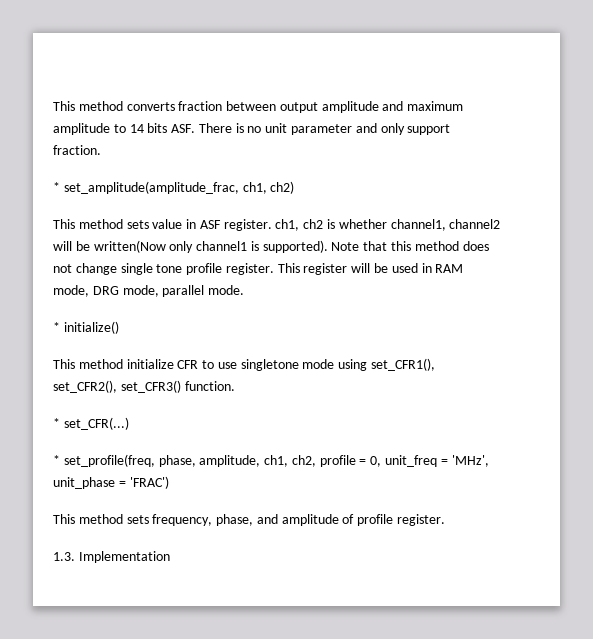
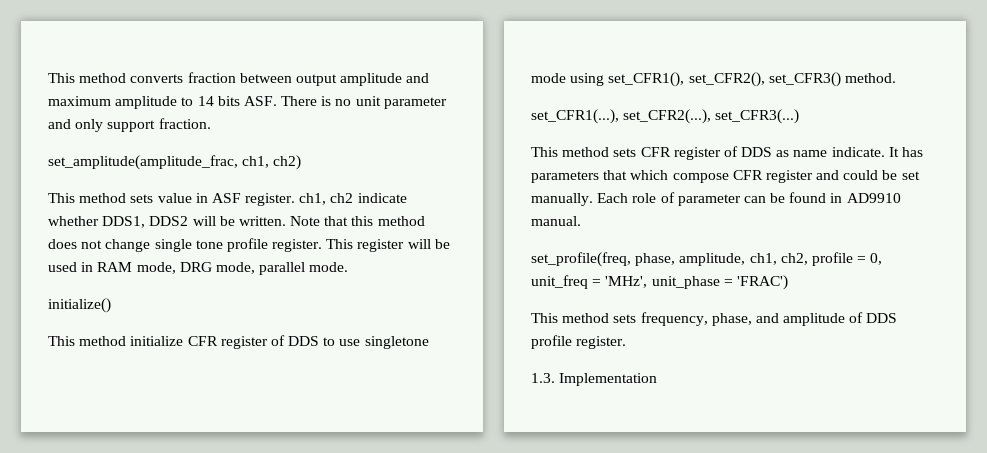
[53,182,60,192] * -> (211, 123) none
[327,219,501,231] [53,240,328,253] is whether channel1, channel2 will be written(Now only channel1 is supported). -> [357,193,407,203] [48,216,286,228] indicate whether DDS1, DDS2 will be written.
[53,322,60,332] * -> (349, 267) none
(199, 364) none -> [220,335,320,349] register of DDS
[184,381,235,391] [53,417,129,430] [53,455,60,465] function. // * set_CFR(...) // * -> [844,73,896,83] [531,109,800,124] [531,146,924,160] [531,170,920,183] [531,192,901,206] [531,216,581,226] method. // set_CFR1(...), set_CFR2(...), set_CFR3(...) // This method sets CFR register of DDS as name indicate. It has parameters that which compose CFR register and could be set manually. Each role of parameter can be found in AD9910 manual. //
(355, 519) none -> [866,313,898,323] DDS

